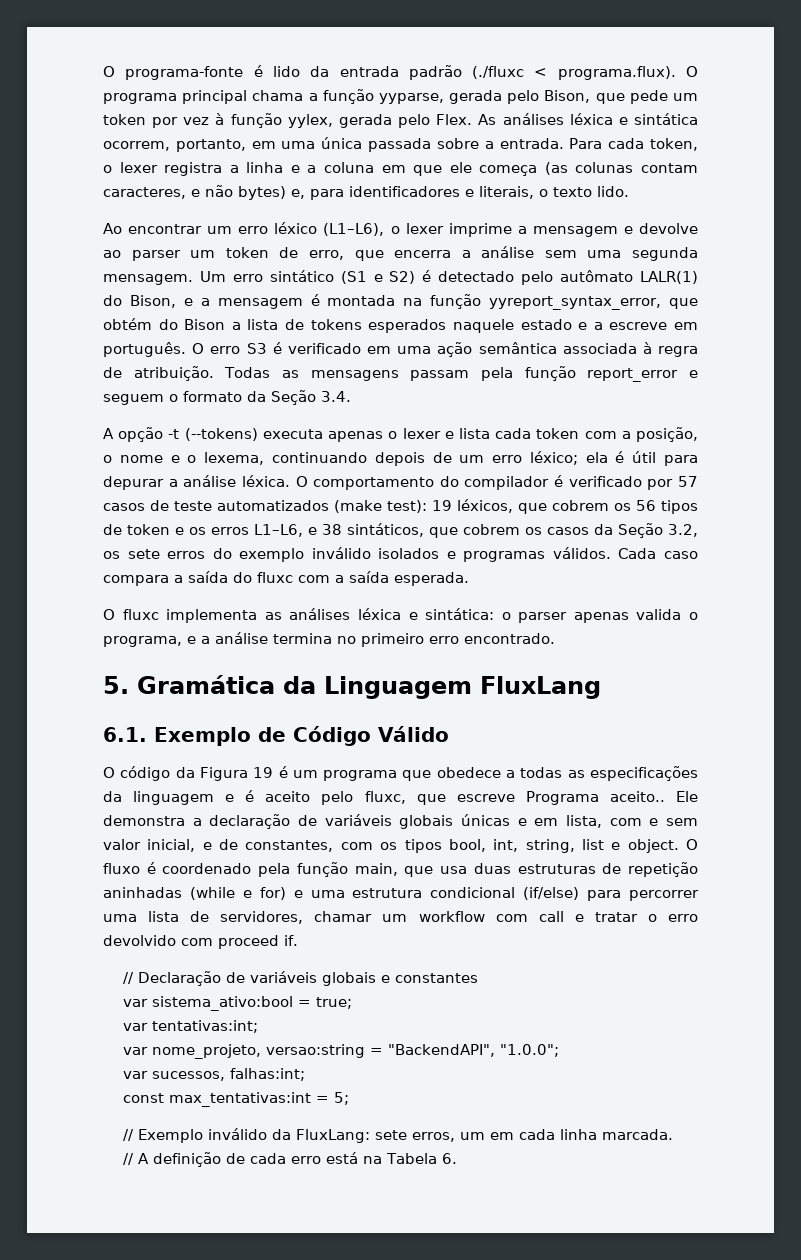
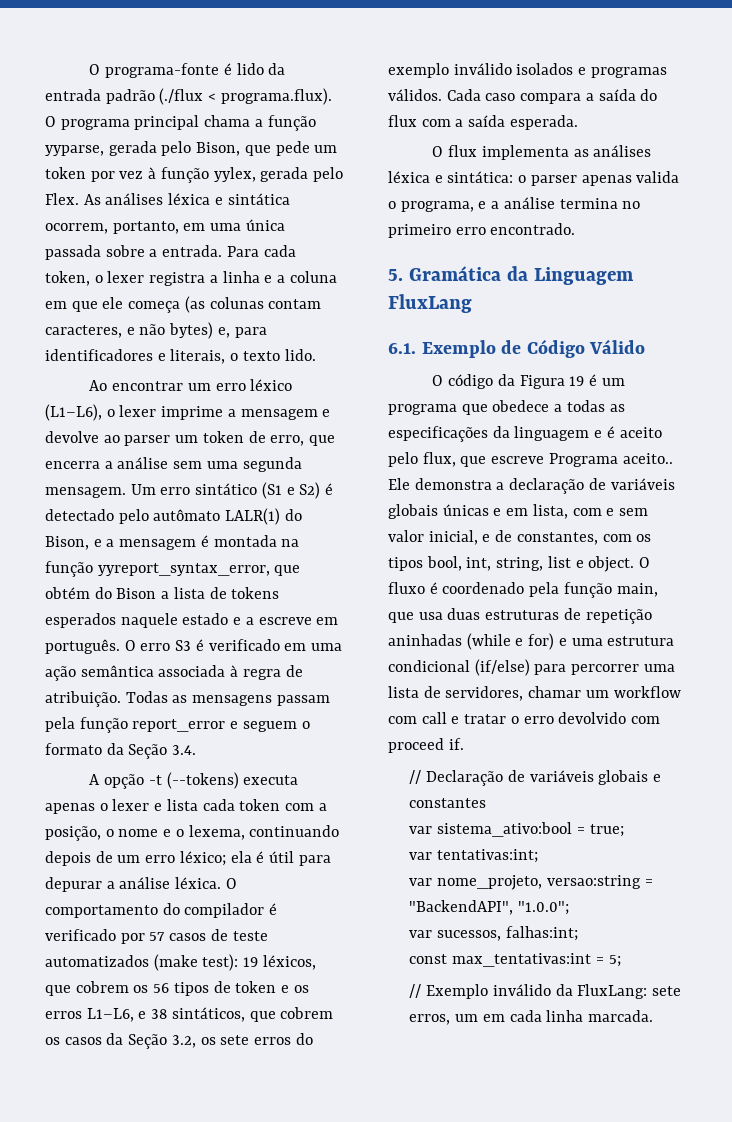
[472,66,525,79] (./fluxc -> [159,88,204,105] (./flux
[257,572,293,583] fluxc -> [388,115,417,127] flux
[122,609,159,620] fluxc -> [448,145,478,157] flux
[364,791,406,804] fluxc, -> [422,452,456,467] flux,
[123,1152,458,1167] // // A definição de cada erro está na Tabela 6. -> (653, 1016) none

